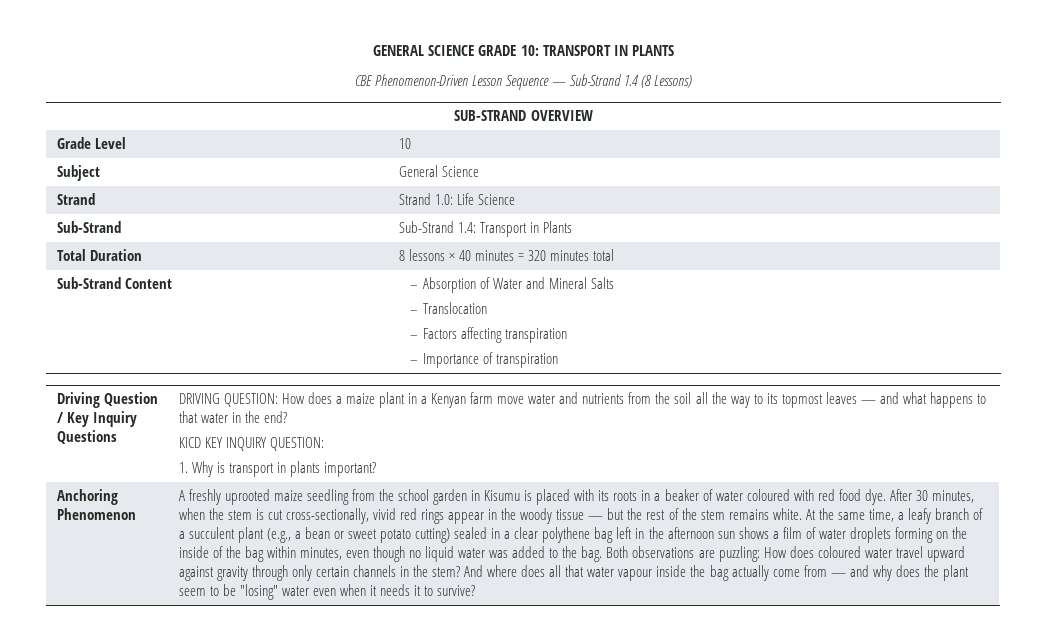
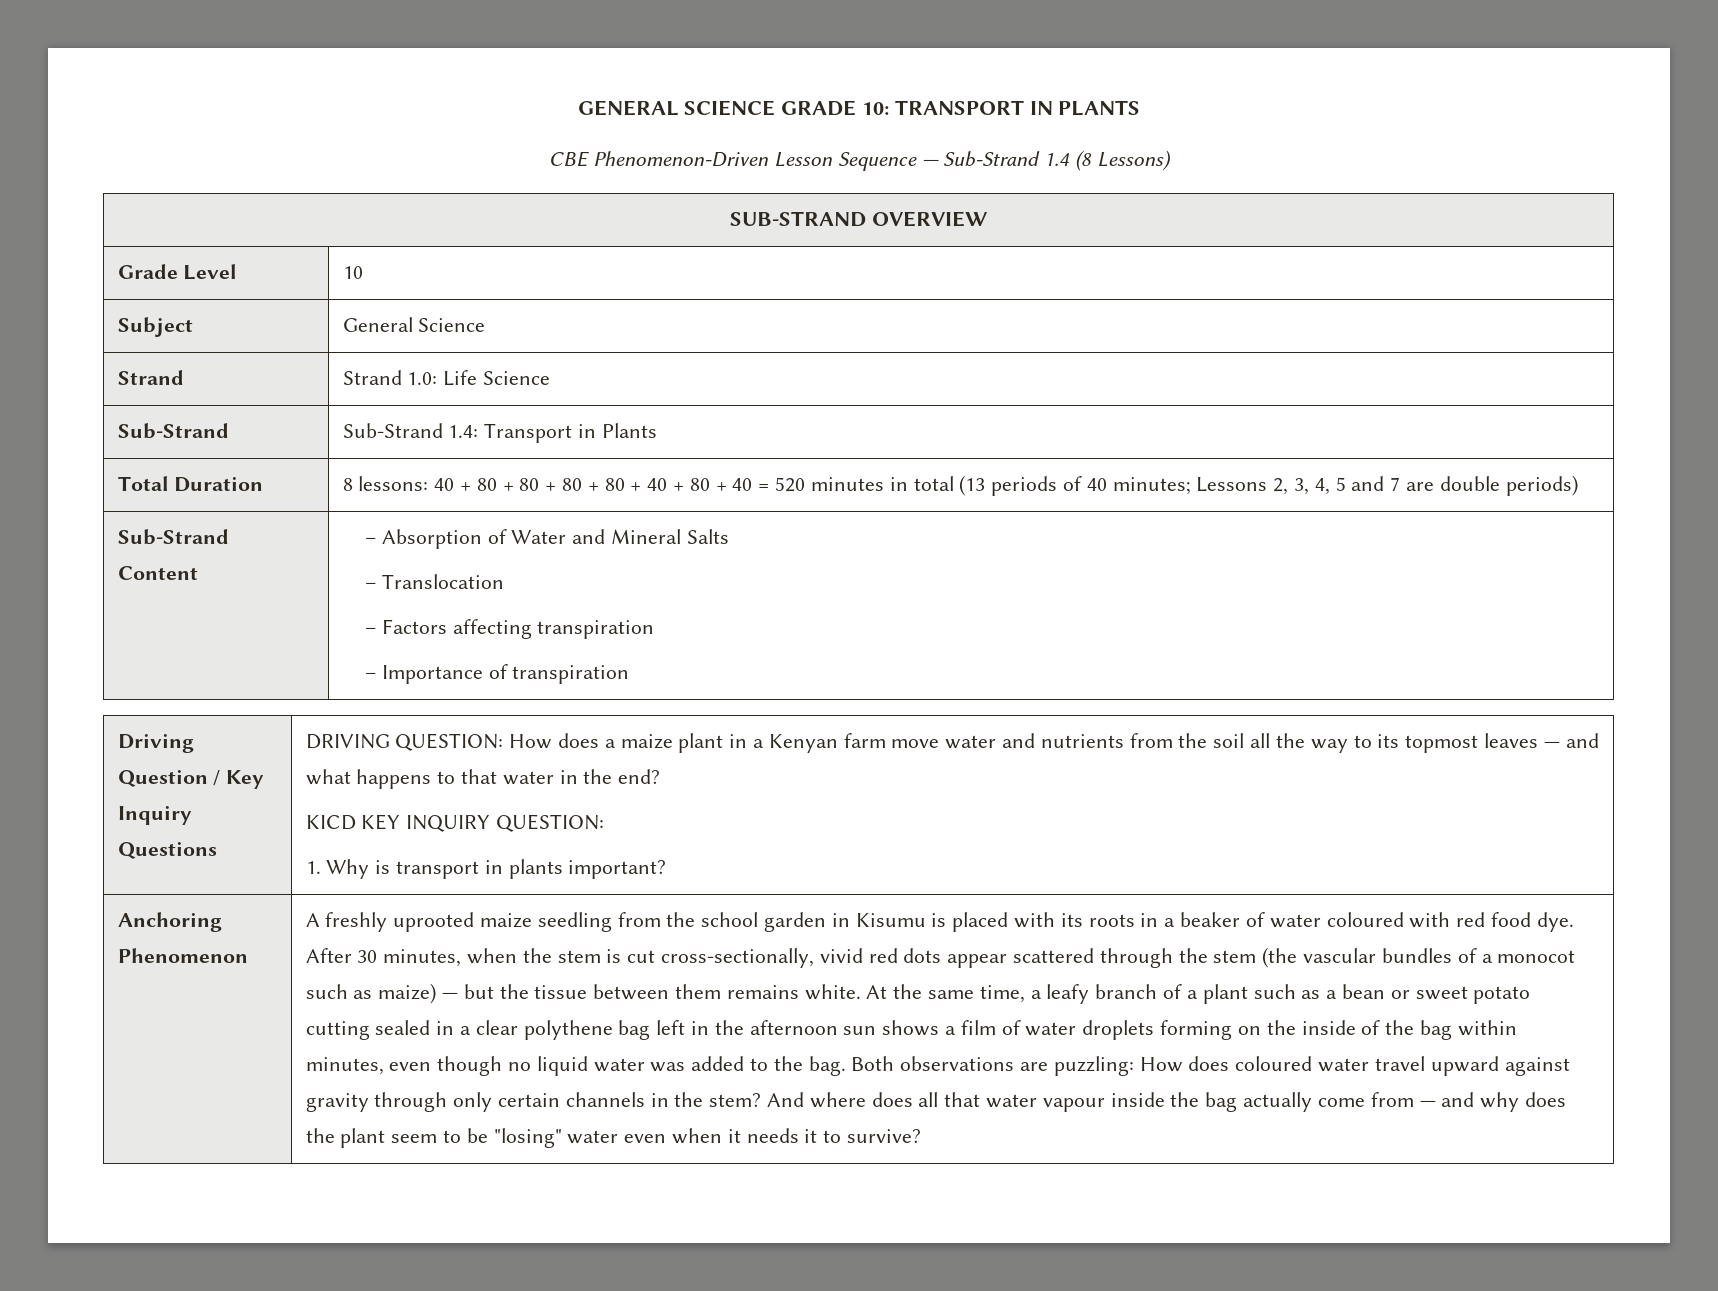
[408,249,614,261] lessons × 40 minutes = 320 minutes total -> [358,475,1578,496] lessons: 40 + 80 + 80 + 80 + 80 + 40 + 80 + 40 = 520 minutes in total (13 periods of 40 minutes; Lessons 2, 3, 4, 5 and 7 are double periods)
[420,508,725,524] rings appear in the woody tissue — but the rest of the stem -> [903,947,1576,968] [305,983,722,1004] dots appear scattered through the stem (the vascular bundles of a monocot such as maize) — but the tissue between them
[188,527,291,543] succulent plant (e.g., -> [1202,984,1321,1004] plant such as
[415,528,451,543] cutting) -> [305,1021,370,1040] cutting

